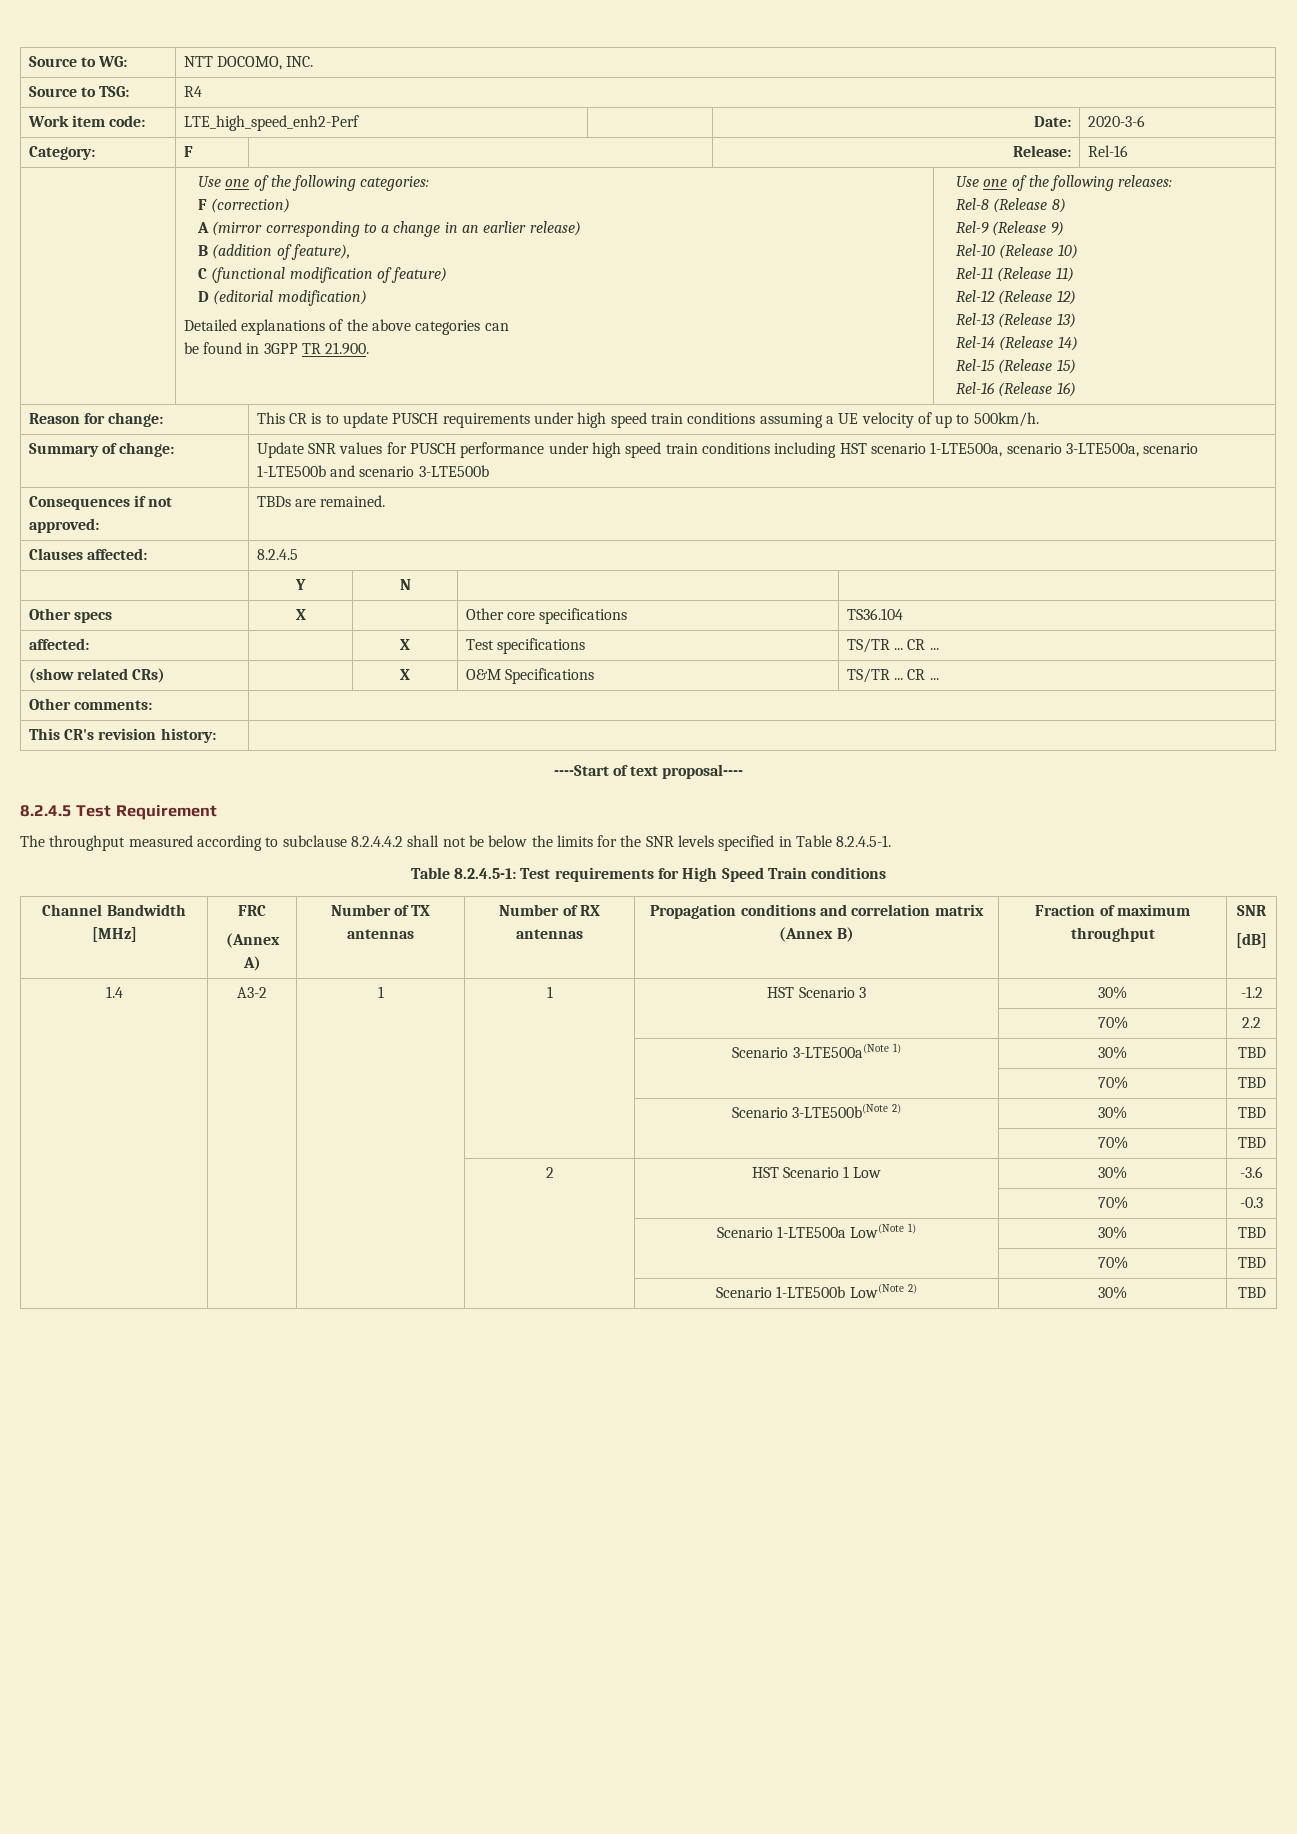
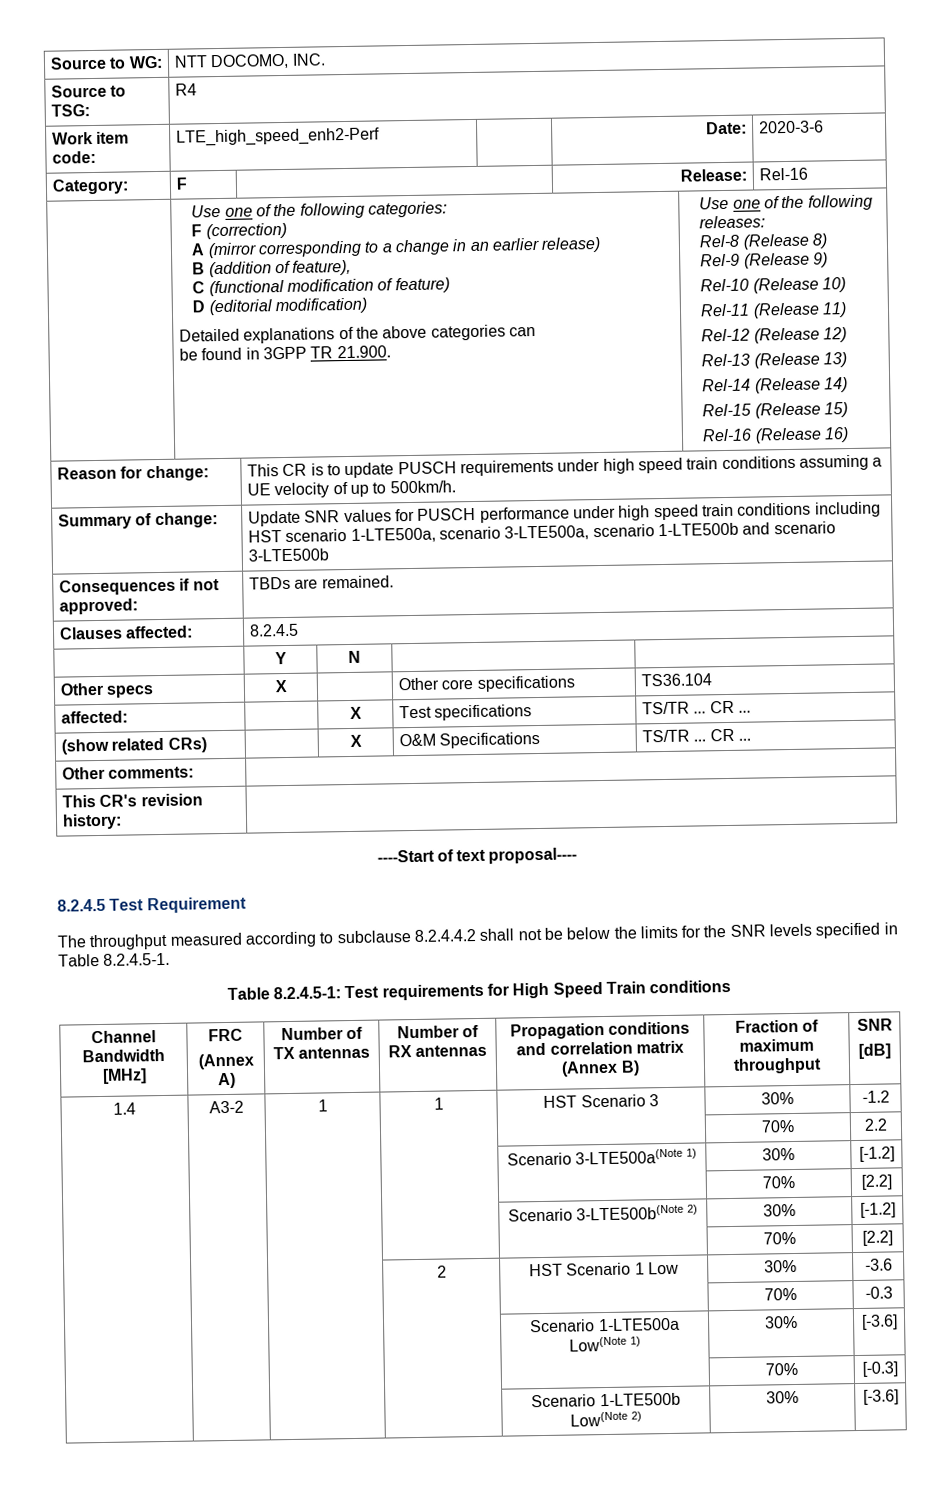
[1237,1047,1266,1058] [1097,1076,1128,1089] [1237,1077,1266,1088] TBD // | | | | | 70% | TBD -> [858,1146,895,1162] [762,1175,795,1189] [861,1174,892,1190] [-1.2] // | | | | | 70% | [2.2]
[1237,1107,1266,1118] [1097,1136,1128,1149] [1237,1137,1266,1148] TBD // | | | | | 70% | TBD -> [859,1202,896,1218] [763,1231,796,1245] [862,1230,893,1246] [-1.2] // | | | | | 70% | [2.2]
[1237,1227,1266,1238] [1097,1256,1128,1269] [1237,1257,1266,1268] TBD // | | | | | 70% | TBD -> [860,1314,898,1330] [765,1362,798,1376] [861,1361,898,1377] [-3.6] // | | | | | 70% | [-0.3]
[1237,1287,1266,1298] TBD -> [862,1389,899,1405] [-3.6]

